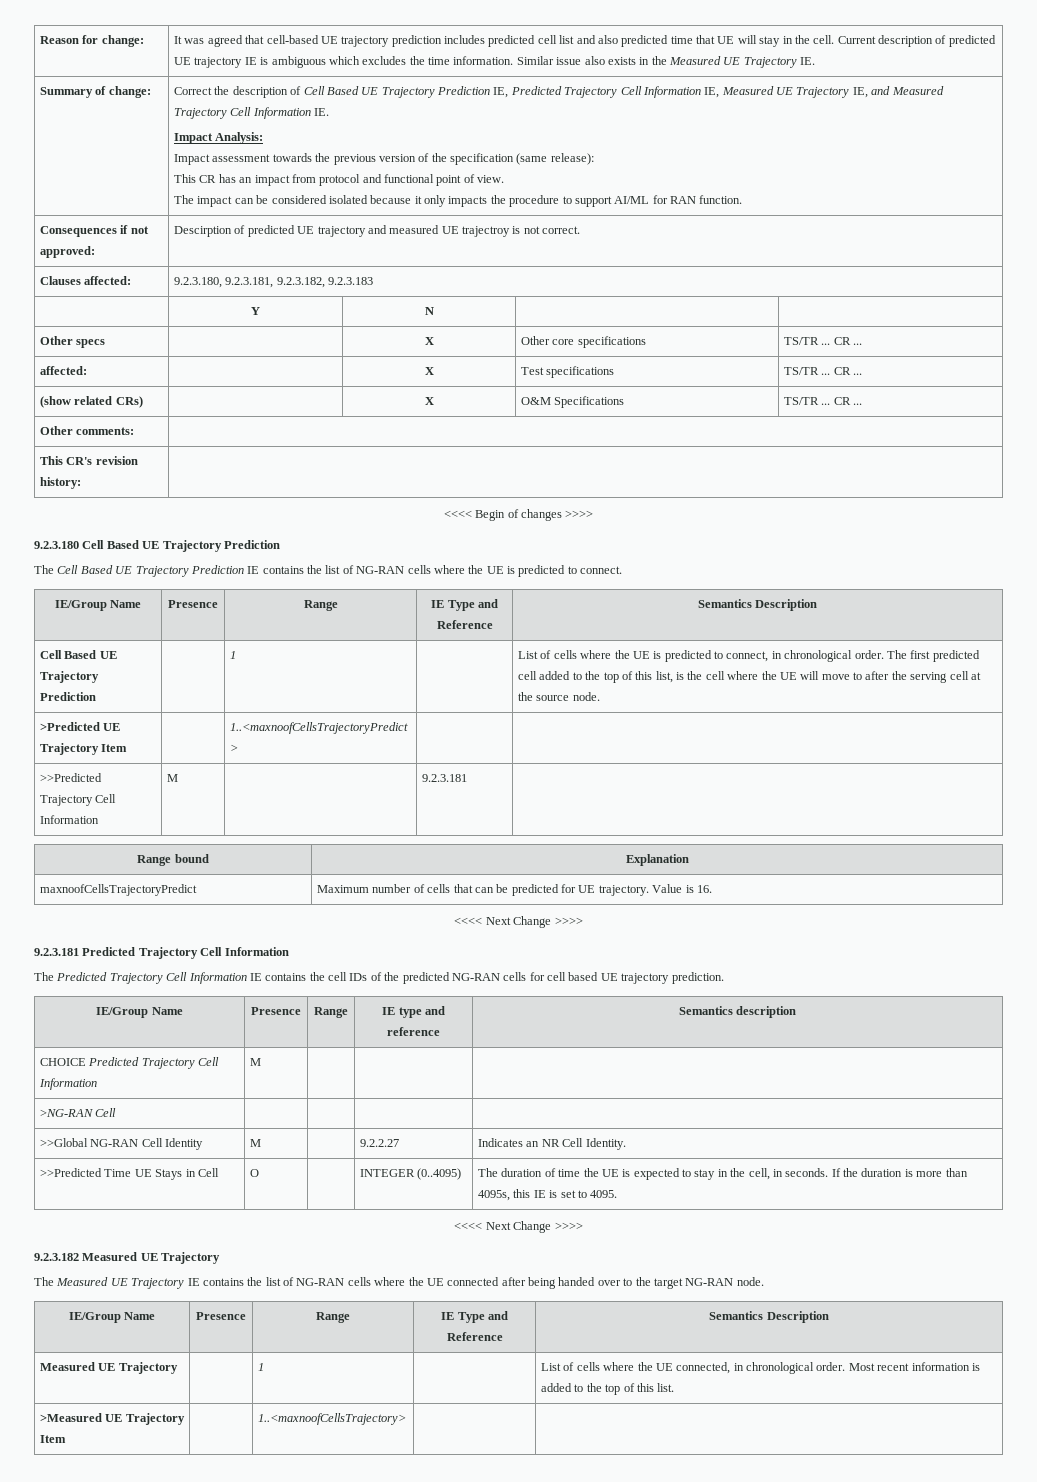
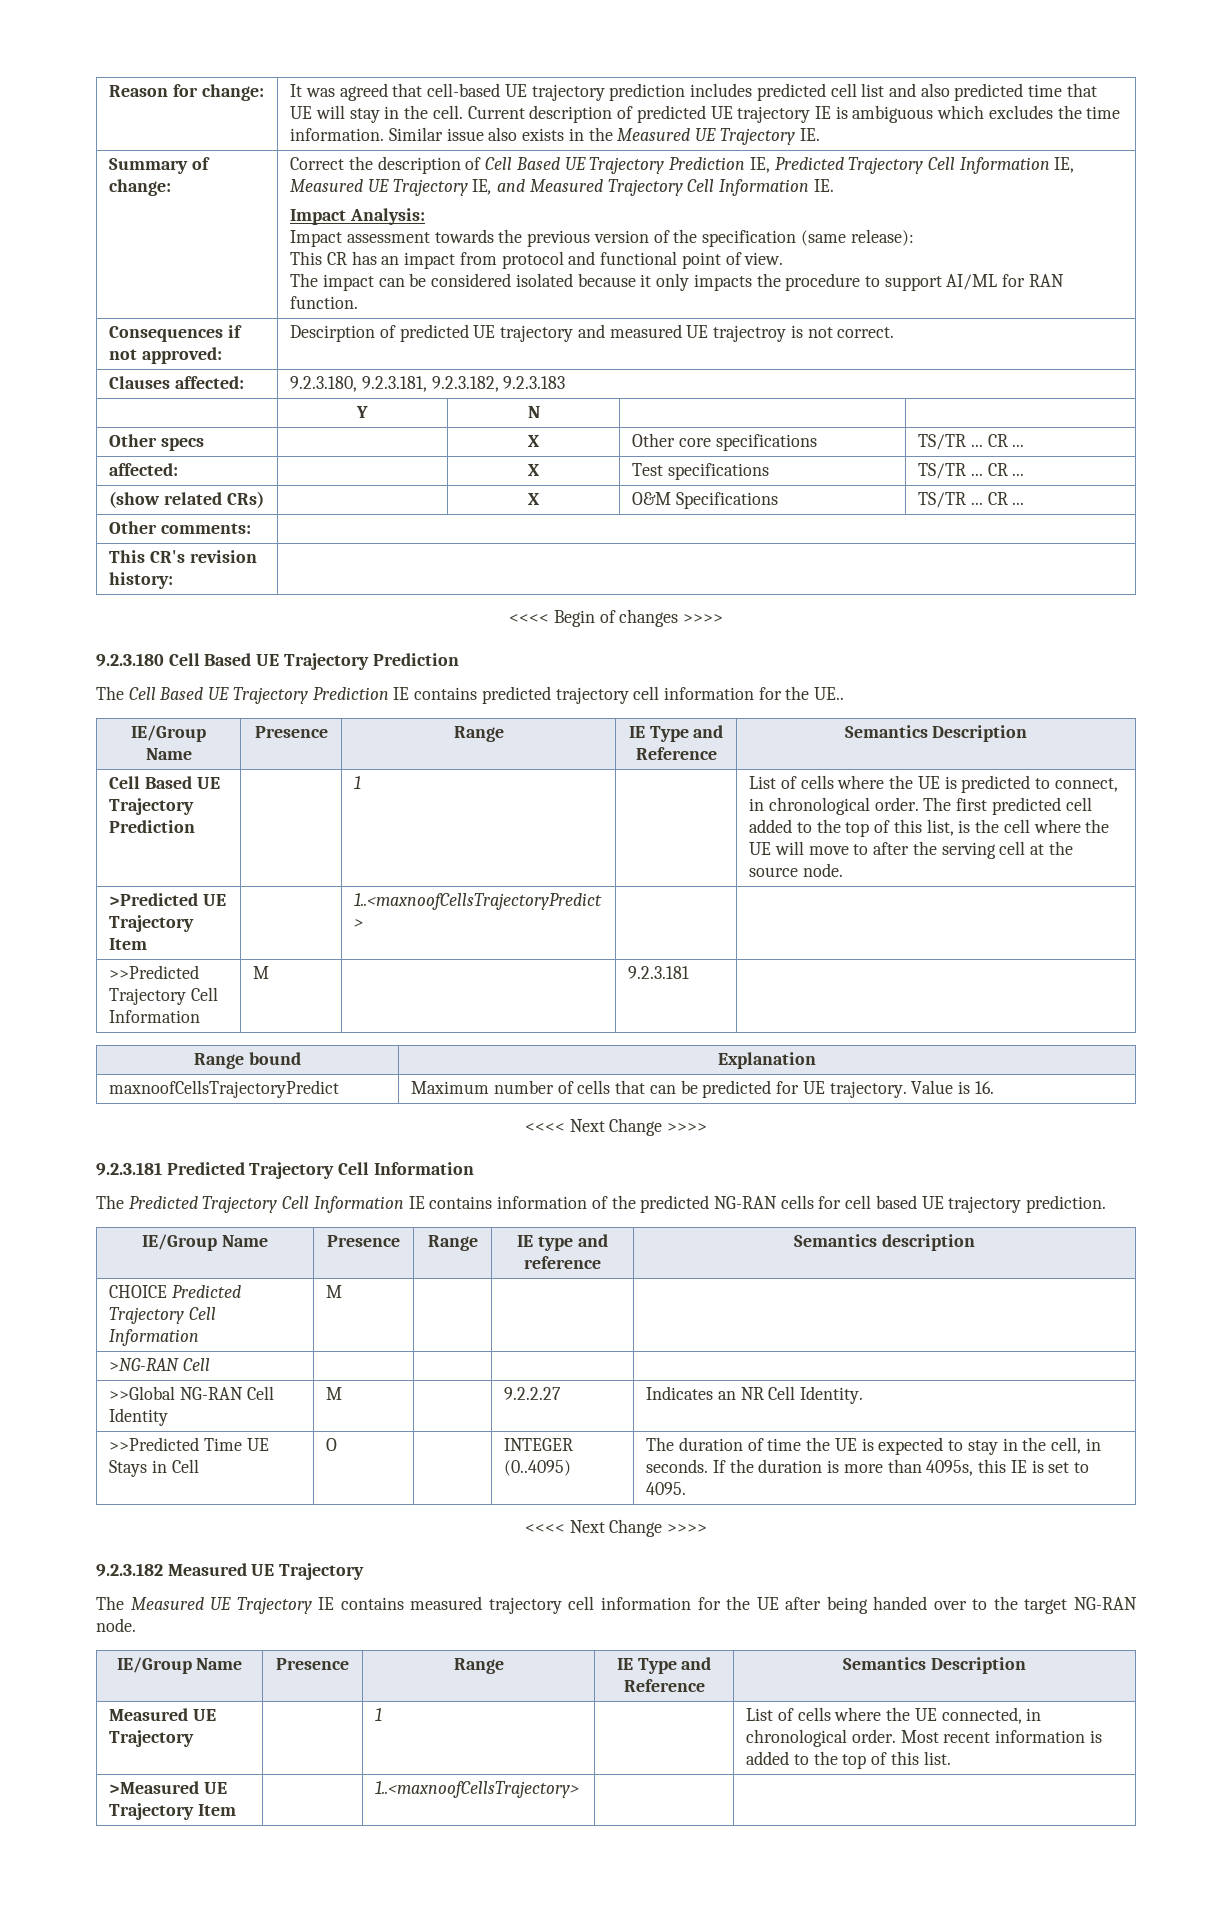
[307,565,623,577] the list of NG-RAN cells where the UE is predicted to connect. -> [481,686,845,704] predicted trajectory cell information for the UE..
[309,972,368,981] the cell IDs -> [497,1196,588,1209] information
[247,1277,500,1286] the list of NG-RAN cells where the UE connected -> [410,1596,779,1614] measured trajectory cell information for the UE

